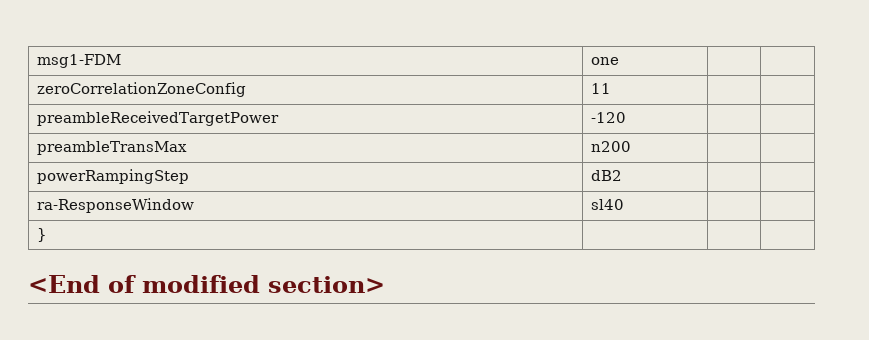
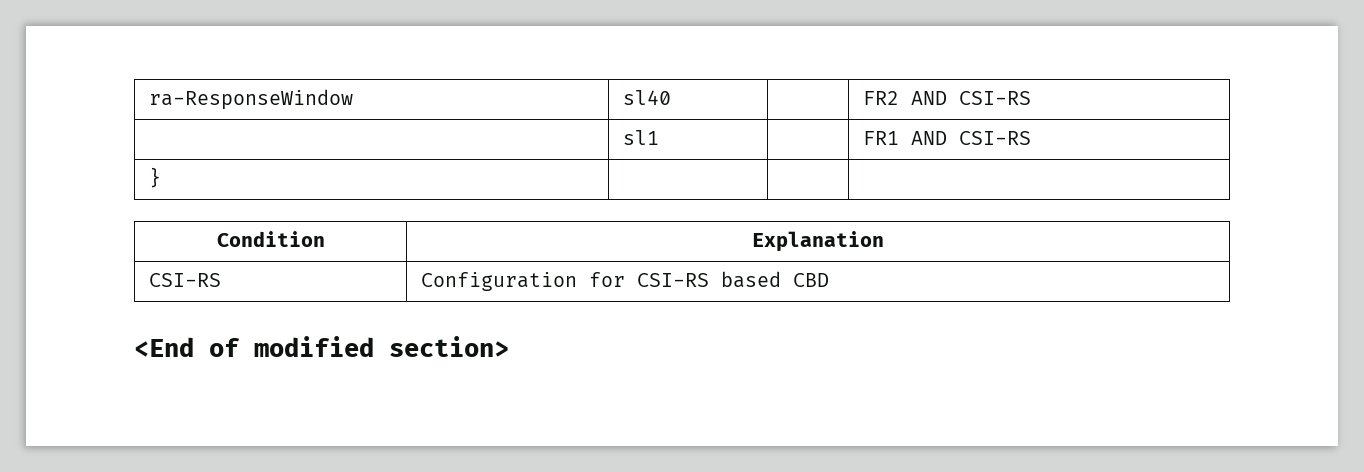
[36,54,121,68] [590,57,619,65] [36,82,246,97] [590,83,611,94] [36,111,279,126] [590,112,626,123] [36,141,187,155] [590,141,631,152] [36,169,189,184] [590,170,622,181] [36,198,194,213] [590,199,624,210] [36,228,47,242] msg1-FDM | one | | // zeroCorrelationZoneConfig | 11 | | // preambleReceivedTargetPower | -120 | | // preambleTransMax | n200 | | // powerRampingStep | dB2 | | // ra-ResponseWindow | sl40 | | // } | | | -> [148,89,353,110] [622,90,671,105] [862,91,1031,105] [622,130,659,145] [862,131,1031,145] [148,167,161,188] [216,231,325,247] [752,231,884,252] [148,273,221,287] [420,271,829,291] ra-ResponseWindow | sl40 | | FR2 AND CSI-RS // | sl1 | | FR1 AND CSI-RS // } | | | // Condition | Explanation // CSI-RS | Configuration for CSI-RS based CBD

